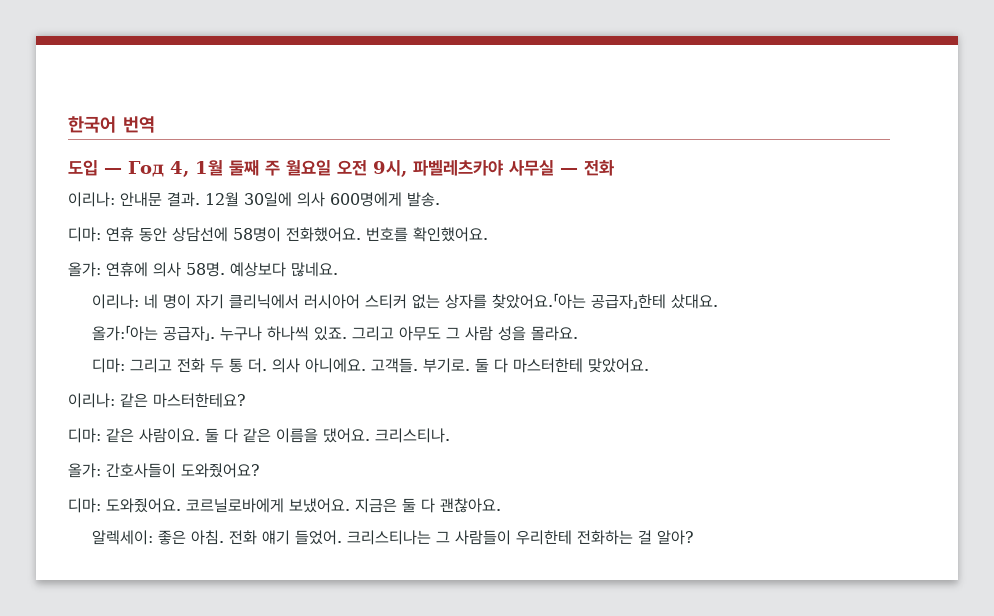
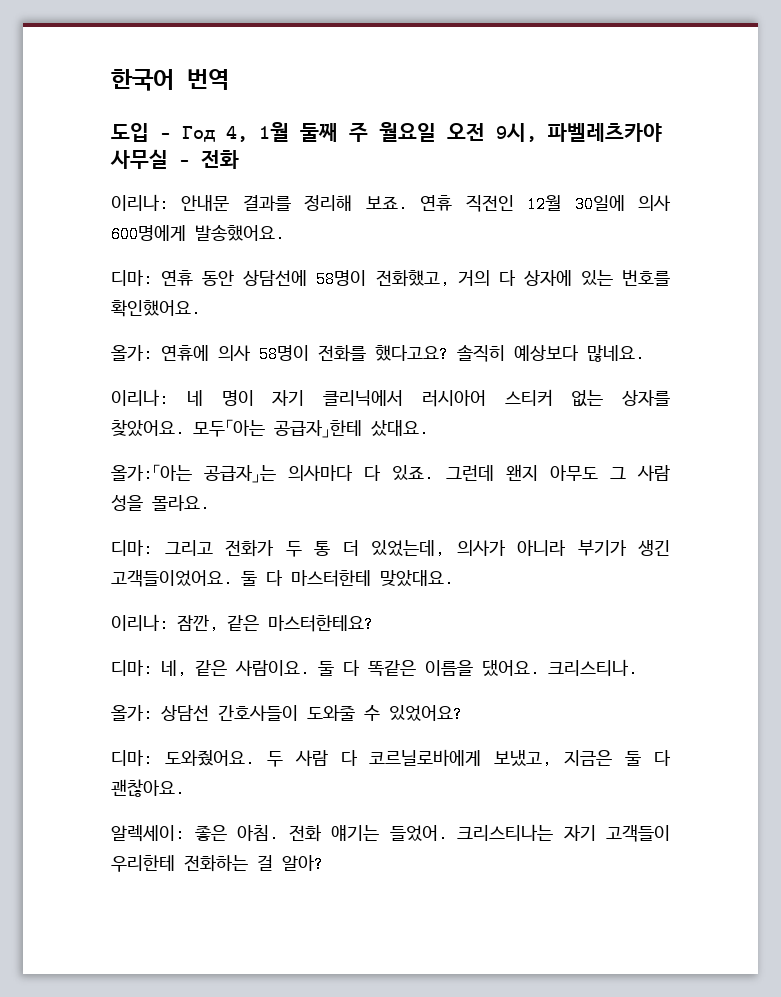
[167,192,200,207] 결과. -> [242,195,514,213] 결과를 정리해 보죠. 연휴 직전인
[407,192,440,207] 발송. -> [195,225,285,243] 발송했어요.
[286,227,361,242] 전화했어요. -> [375,269,613,288] 전화했고, 거의 다 상자에 있는
[186,262,225,277] 58명. -> [259,344,505,363] 58명이 전화를 했다고요? 솔직히
(553, 301) none -> [193,421,225,437] 모두
[209,326,394,341] . 누구나 하나씩 있죠. 그리고 -> [260,464,538,483] 는 의사마다 다 있죠. 그런데 왠지
[176,358,205,373] 전화 -> [225,539,274,557] 전화가
[247,358,470,373] 더. 의사 아니에요. 고객들. 부기로. -> [342,540,670,558] [111,570,233,588] 더 있었는데, 의사가 아니라 부기가 생긴 고객들이었어요.
[587,358,649,373] [68,393,115,408] 맞았어요. // 이리나: -> [380,570,454,588] [111,614,219,633] 맞았대요. // 이리나: 잠깐,
(101, 435) none -> [161,660,187,678] 네,
[243,428,271,443] 같은 -> [368,660,416,677] 똑같은
[106,463,260,478] [68,498,350,513] 간호사들이 도와줬어요? // 디마: 도와줬어요. 코르닐로바에게 보냈어요. -> [161,705,463,723] [111,749,553,768] 상담선 간호사들이 도와줄 수 있었어요? // 디마: 도와줬어요. 두 사람 다 코르닐로바에게 보냈고,
[261,530,290,545] 얘기 -> [331,825,379,841] 얘기는
[435,530,511,545] 그 사람들이 -> [563,825,670,842] 자기 고객들이

